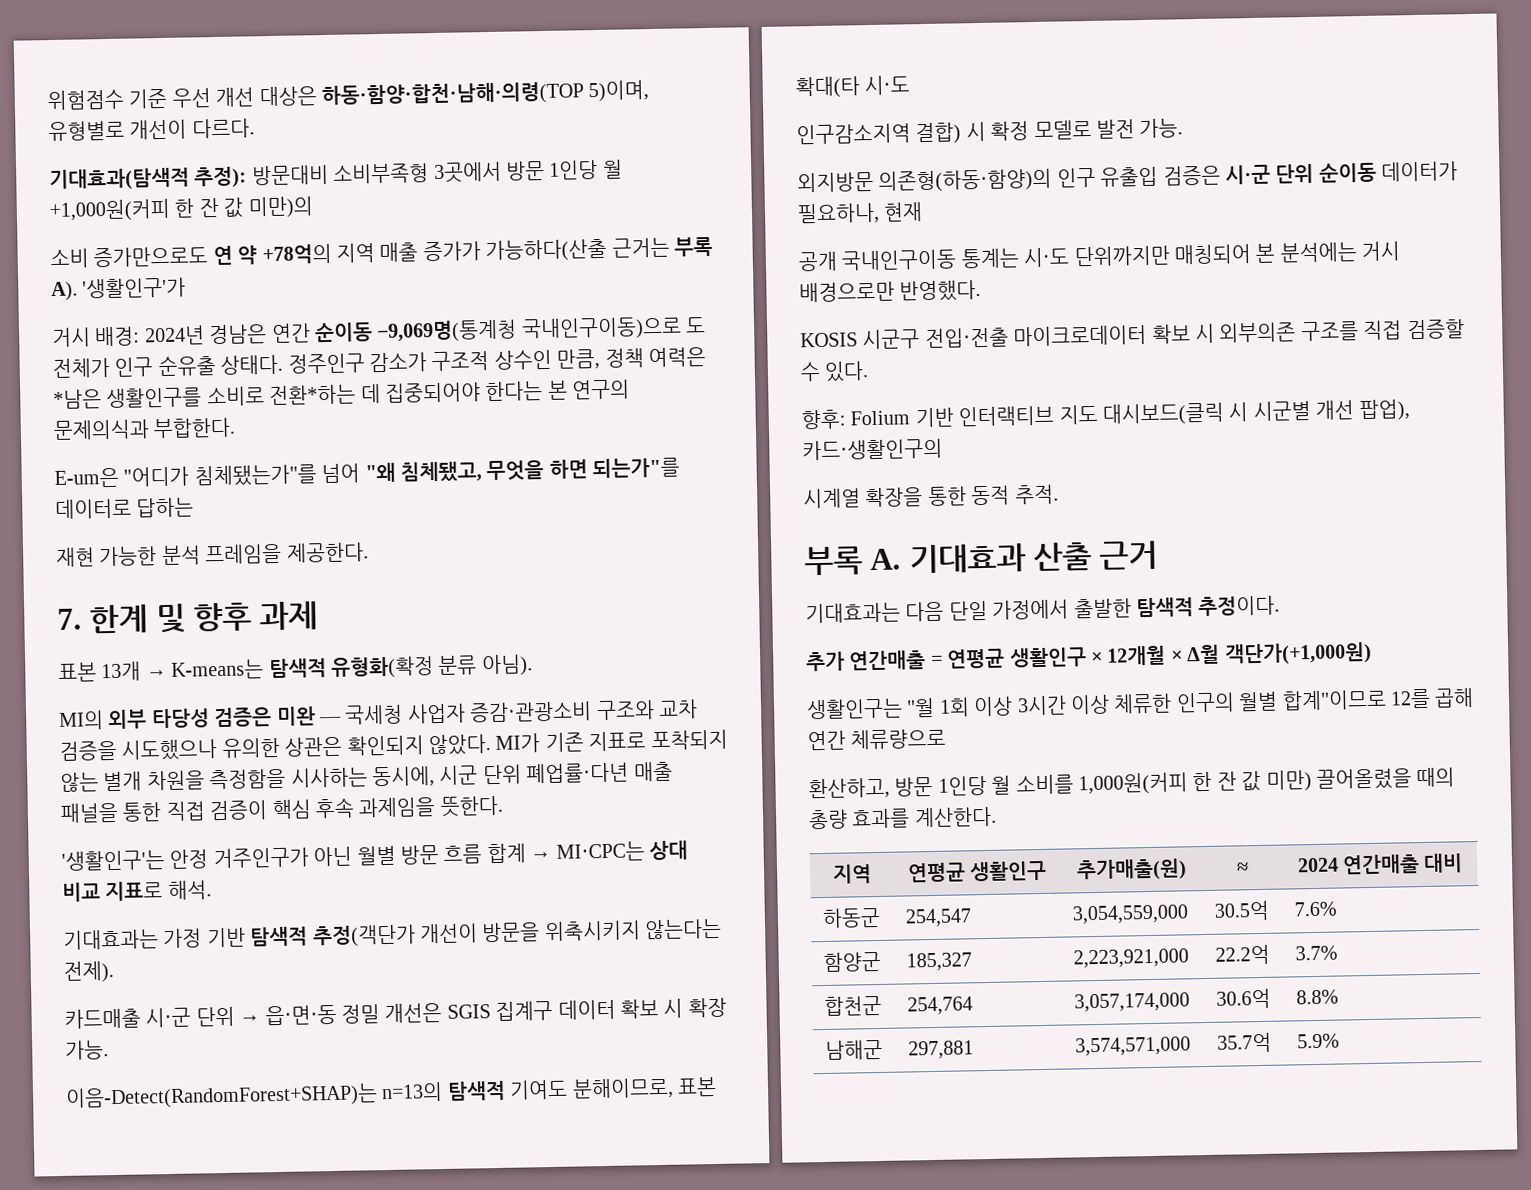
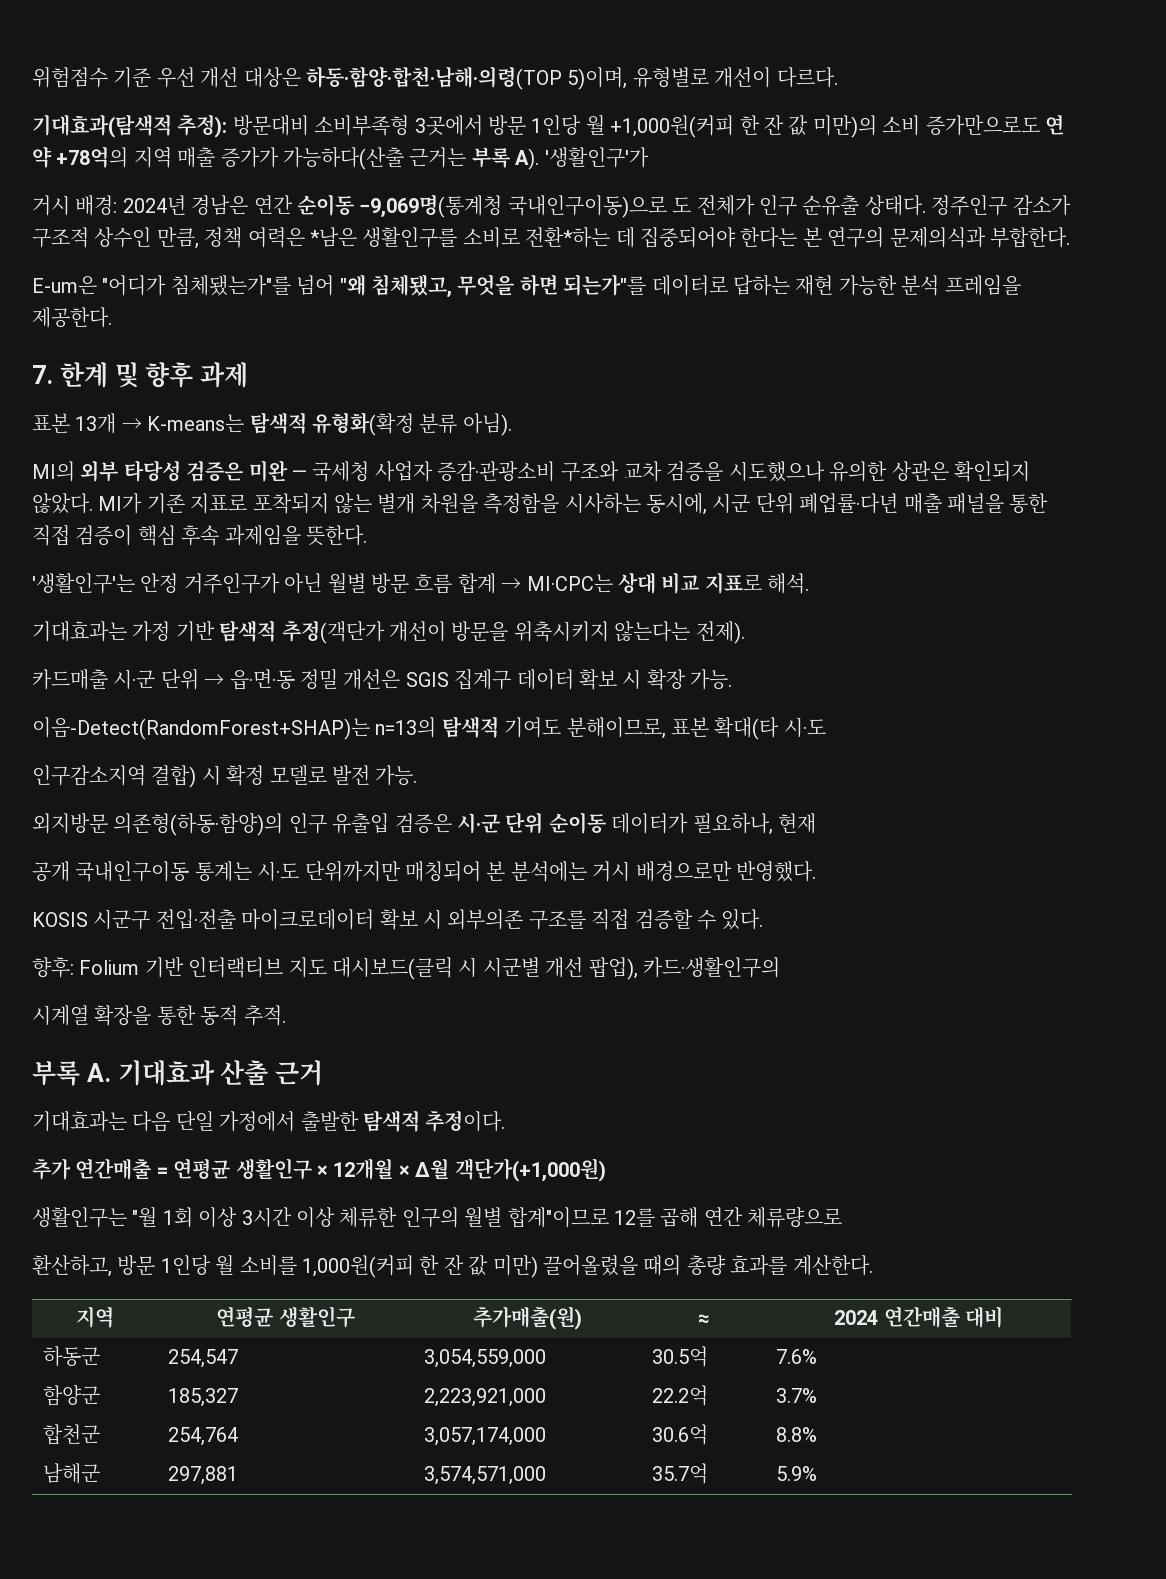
(314, 207) // -> (877, 126) none
(195, 507) // -> (790, 285) none

